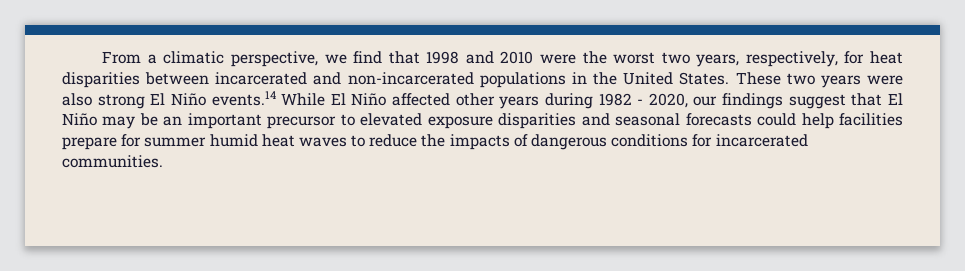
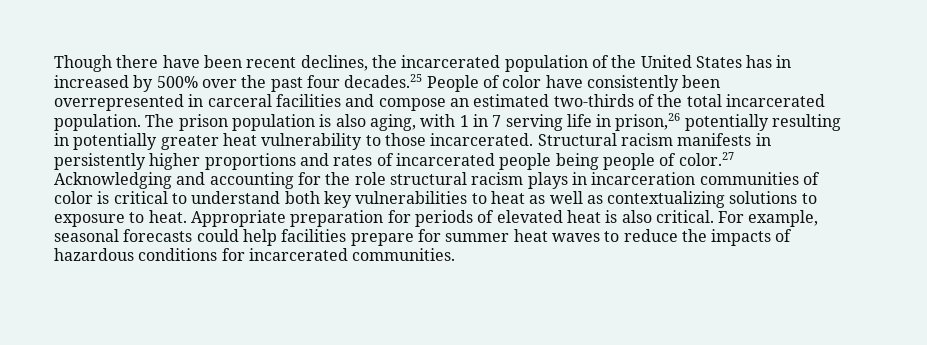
[102,51,904,67] [62,72,904,88] [62,91,904,109] [62,113,610,129] From a climatic perspective, we find that 1998 and 2010 were the worst two years, respectively, for heat disparities between incarcerated and non-incarcerated populations in the United States. These two years were also strong El Niño events.14 While El Niño affected other years during 1982 - 2020, our findings suggest that El Niño may be an important precursor to elevated exposure disparities and -> [54,55,792,72] [54,74,721,92] [54,94,825,111] [54,113,842,131] [54,133,771,150] [54,152,734,170] [54,172,820,189] [54,191,817,208] [54,210,819,227] Though there have been recent declines, the incarcerated population of the United States has in increased by 500% over the past four decades.25 People of color have consistently been overrepresented in carceral facilities and compose an estimated two-thirds of the total incarcerated population. The prison population is also aging, with 1 in 7 serving life in prison,26 potentially resulting in potentially greater heat vulnerability to those incarcerated. Structural racism manifests in persistently higher proportions and rates of incarcerated people being people of color.27 Acknowledging and accounting for the role structural racism plays in incarceration communities of color is critical to understand both key vulnerabilities to heat as well as contextualizing solutions to exposure to heat. Appropriate preparation for periods of elevated heat is also critical. For example,
[209,134,258,147] humid -> (510, 237) none
[531,134,608,150] dangerous -> [54,248,134,261] hazardous

